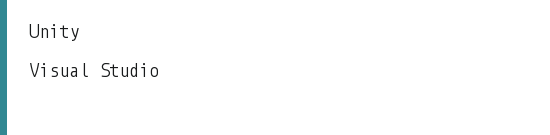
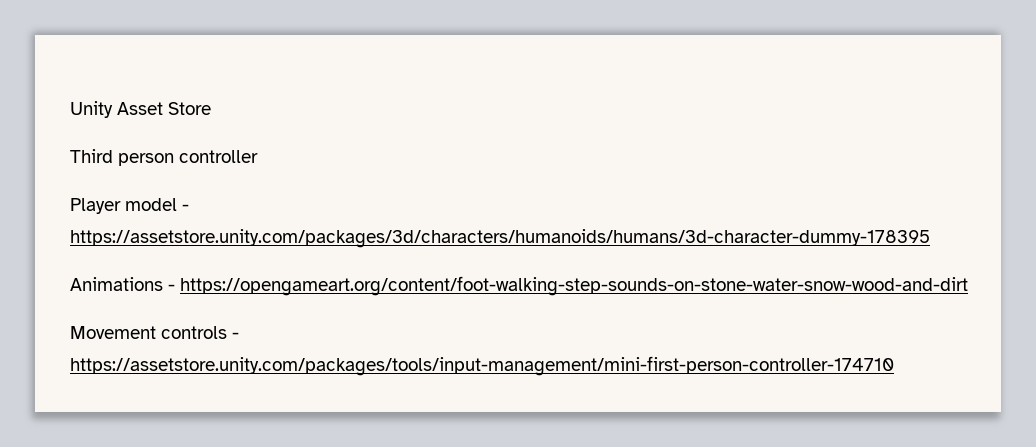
[29,63,159,77] // Visual Studio -> [117,102,212,115] [70,149,259,166] [70,198,190,214] [70,229,930,248] [70,276,969,296] [70,326,240,339] [70,356,894,376] Asset Store // Third person controller // Player model - https://assetstore.unity.com/packages/3d/characters/humanoids/humans/3d-character-dummy-178395 // Animations - https://opengameart.org/content/foot-walking-step-sounds-on-stone-water-snow-wood-and-dirt // Movement controls - https://assetstore.unity.com/packages/tools/input-management/mini-first-person-controller-174710

